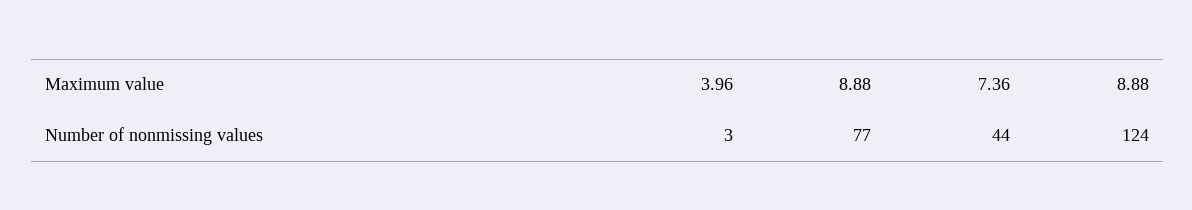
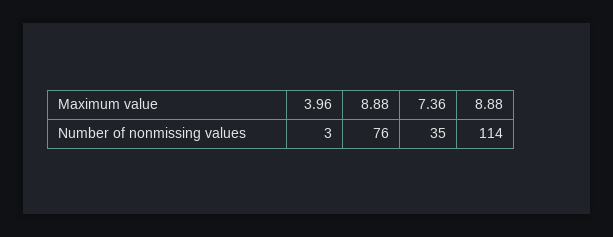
[853,129,872,141] [992,129,1011,141] [1122,129,1150,141] 77 | 44 | 124 -> [373,128,390,138] [430,128,447,138] [479,128,504,138] 76 | 35 | 114

